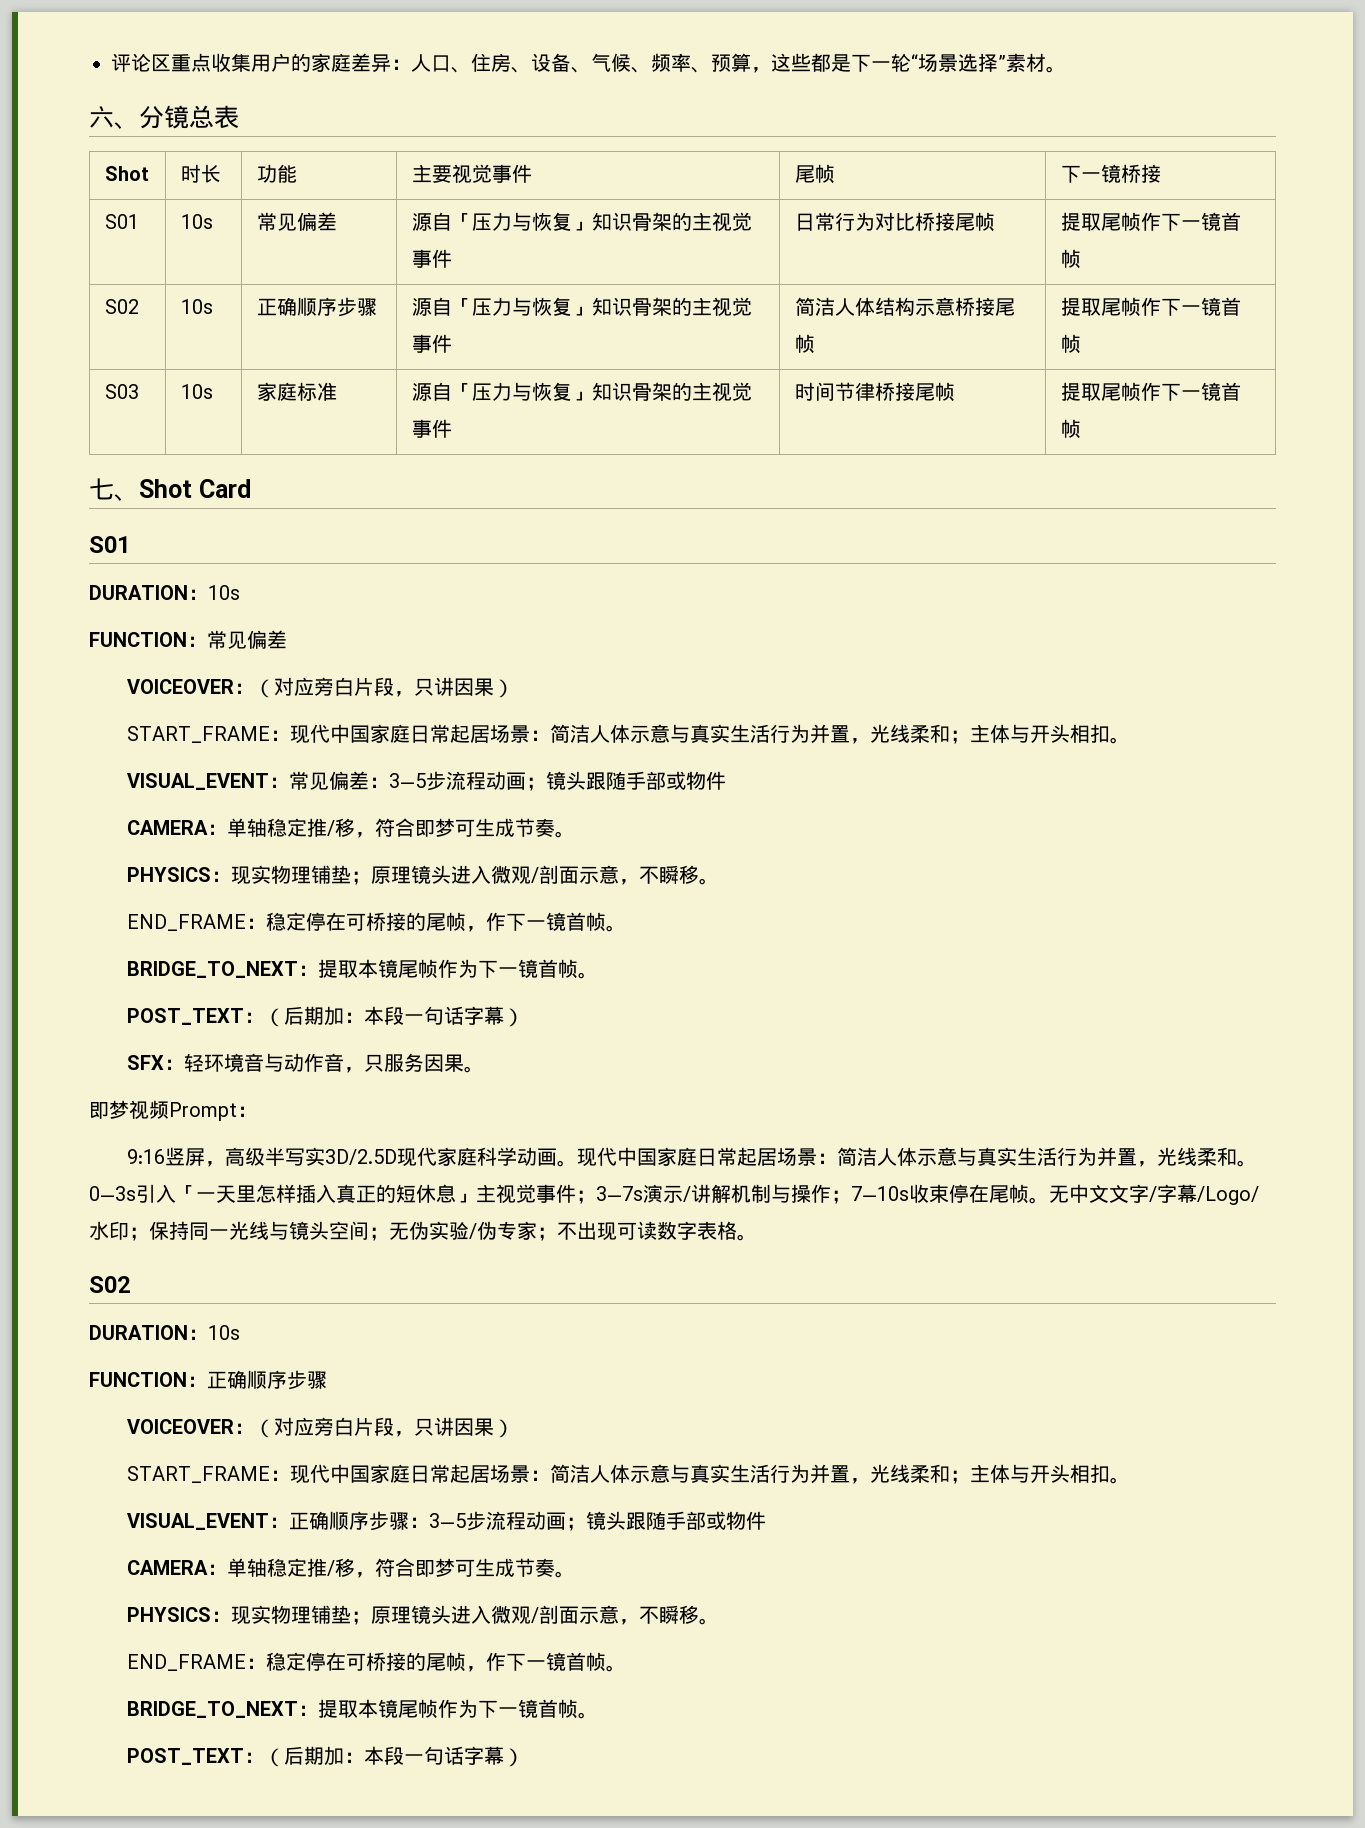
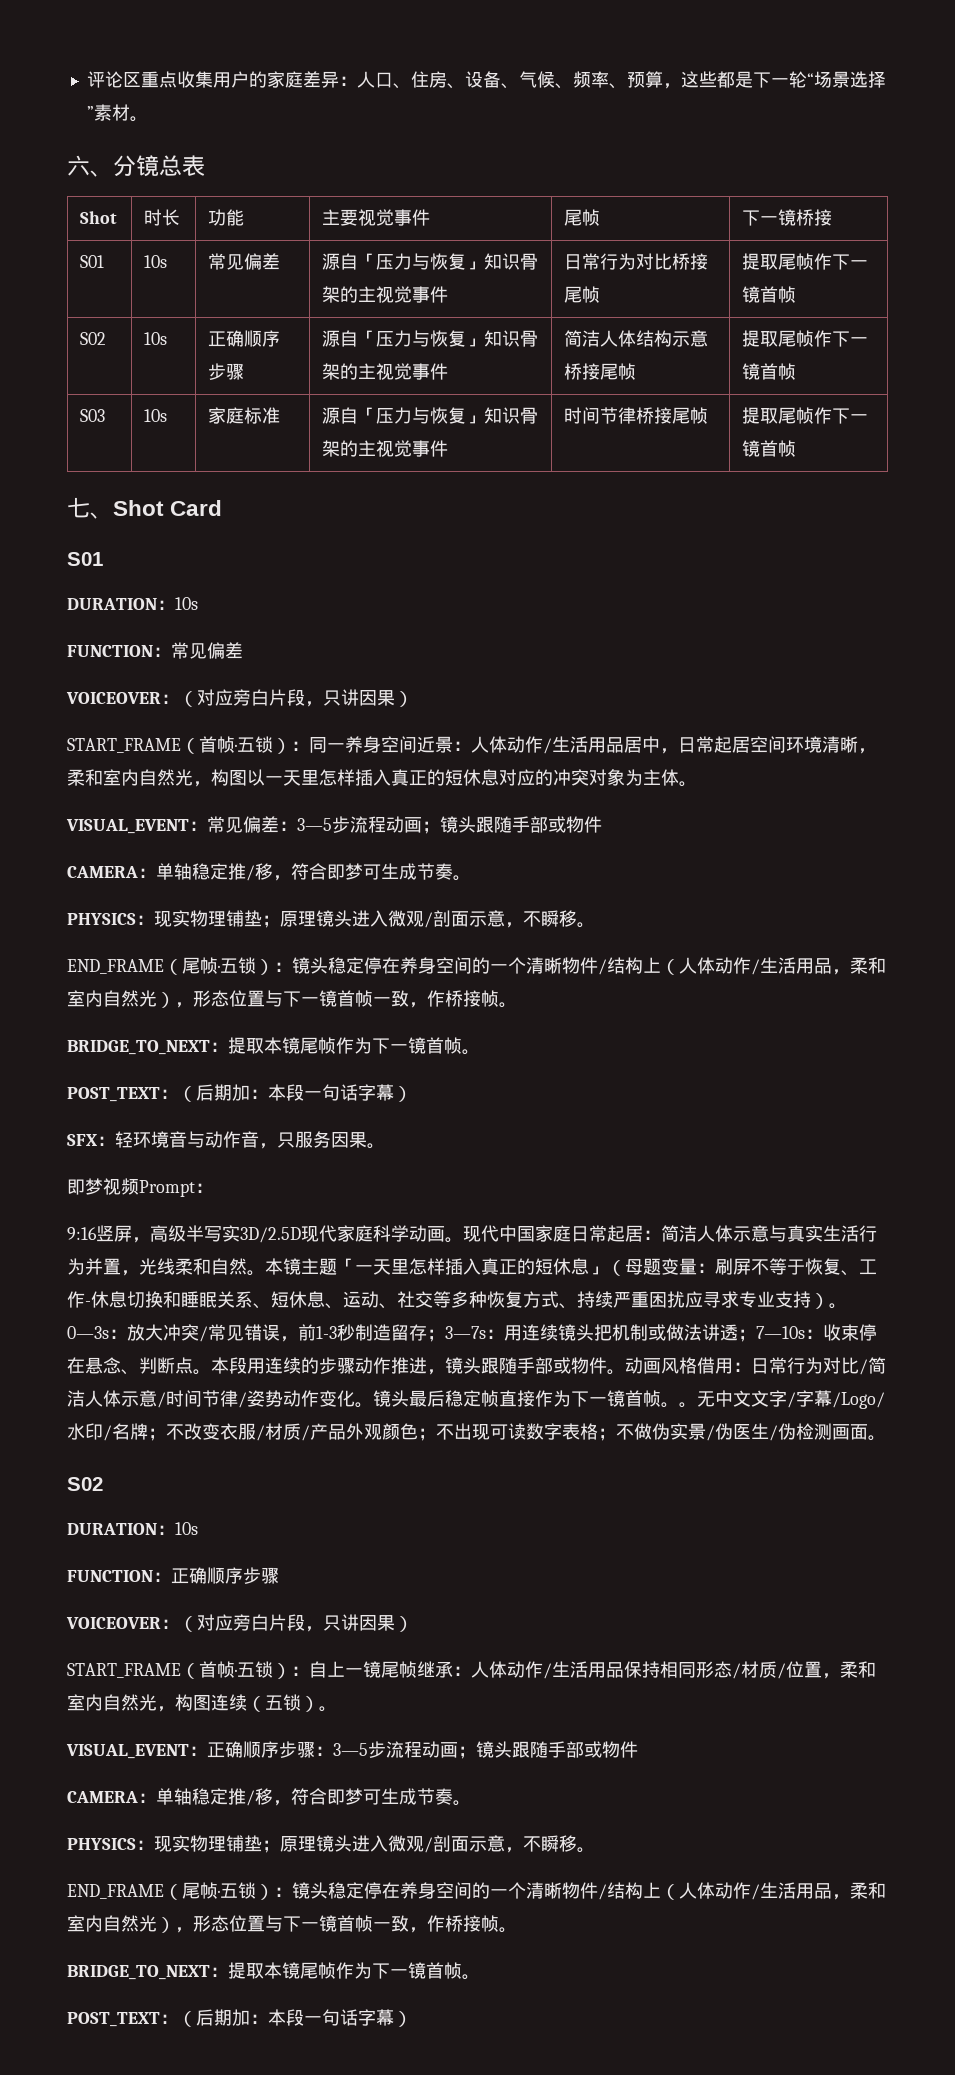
[269,724,1110,744] ：现代中国家庭日常起居场景：简洁人体示意与真实生活行为并置，光线柔和；主体与开头相扣 -> [181,736,876,754] [67,769,679,787] （首帧·五锁）：同一养身空间近景：人体动作/生活用品居中，日常起居空间环境清晰，柔和室内自然光，构图以一天里怎样插入真正的短休息对应的冲突对象为主体
[245,912,586,932] ：稳定停在可桥接的尾帧，作下一镜首 -> [164,957,886,975] [67,990,481,1008] （尾帧·五锁）：镜头稳定停在养身空间的一个清晰物件/结构上（人体动作/生活用品，柔和室内自然光），形态位置与下一镜首帧一致，作桥接
[776,1148,817,1166] 场景 -> (643, 1233) none
[1236,1160,1257,1167] [89,1184,176,1203] 。0—3s引入 -> [211,1258,337,1276] 自然。本镜主题
[476,1184,1029,1204] 主视觉事件；3—7s演示/讲解机制与操作；7—10s收束停在尾帧 -> [607,1258,877,1276] [67,1291,847,1309] [67,1324,877,1342] [67,1357,886,1375] [67,1390,679,1408] （母题变量：刷屏不等于恢复、工作-休息切换和睡眠关系、短休息、运动、社交等多种恢复方式、持续严重困扰应寻求专业支持）。0—3s：放大冲突/常见错误，前1-3秒制造留存；3—7s：用连续镜头把机制或做法讲透；7—10s：收束停在悬念、判断点。本段用连续的步骤动作推进，镜头跟随手部或物件。动画风格借用：日常行为对比/简洁人体示意/时间节律/姿势动作变化。镜头最后稳定帧直接作为下一镜首帧。
[129,1221,537,1241] ；保持同一光线与镜头空间；无伪实验/伪专家 -> [103,1423,418,1441] /名牌；不改变衣服/材质/产品外观颜色
(737, 1230) none -> [598,1423,868,1441] ；不做伪实景/伪医生/伪检测画面
[269,1464,1110,1484] ：现代中国家庭日常起居场景：简洁人体示意与真实生活行为并置，光线柔和；主体与开头相扣 -> [181,1661,876,1679] [67,1694,319,1712] （首帧·五锁）：自上一镜尾帧继承：人体动作/生活用品保持相同形态/材质/位置，柔和室内自然光，构图连续（五锁）
[245,1652,586,1672] ：稳定停在可桥接的尾帧，作下一镜首 -> [164,1882,886,1900] [67,1915,481,1933] （尾帧·五锁）：镜头稳定停在养身空间的一个清晰物件/结构上（人体动作/生活用品，柔和室内自然光），形态位置与下一镜首帧一致，作桥接

